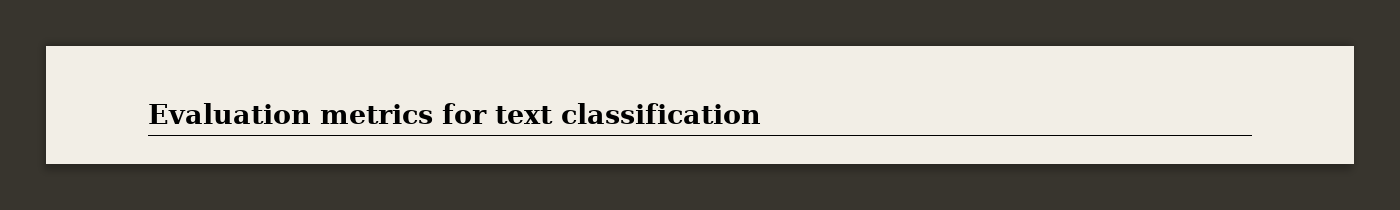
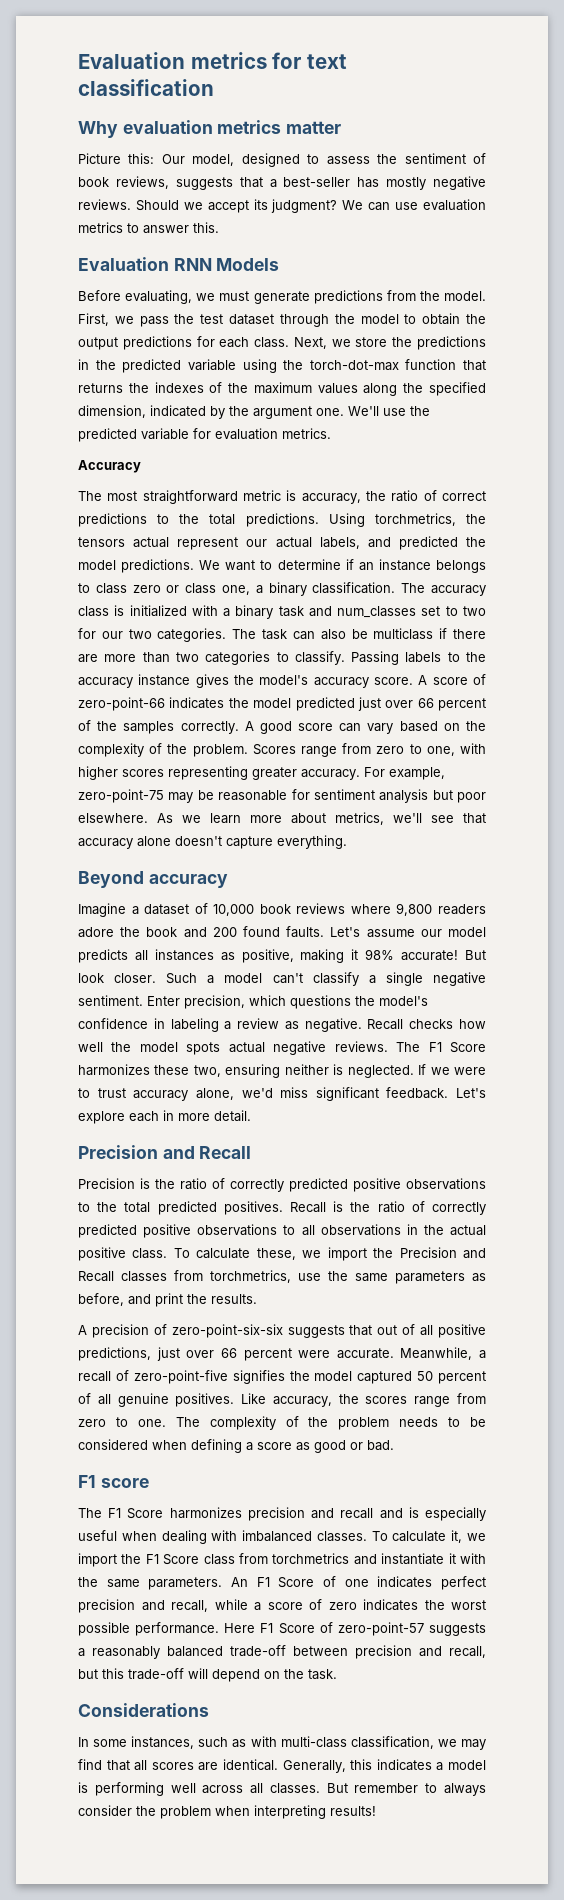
(761, 113) none -> [78,120,342,138] [78,153,487,167] [78,176,486,190] [78,199,487,213] [78,222,219,234] [78,257,280,271] [78,290,486,304] [78,313,486,327] [78,336,486,350] [78,359,486,373] [78,382,486,396] [78,405,430,419] [78,428,331,442] [78,460,141,473] [78,490,486,504] [78,513,486,527] [78,536,486,550] [78,559,486,573] [78,582,487,596] [78,605,486,619] [78,628,486,642] [78,651,487,665] [78,674,486,688] [78,697,486,711] [78,720,487,734] [78,743,486,757] [78,766,445,780] [78,789,486,803] [78,812,486,825] [78,835,347,849] [78,871,228,888] [78,903,486,917] [78,926,486,938] [78,949,487,963] [78,972,486,986] [78,995,428,1009] [78,1018,486,1032] [78,1041,487,1055] [78,1064,487,1078] [78,1087,486,1101] [78,1110,251,1124] [78,1145,252,1159] [78,1178,486,1192] [78,1201,486,1215] [78,1224,486,1238] [78,1247,487,1261] [78,1270,486,1284] [78,1293,257,1307] [78,1324,487,1338] [78,1347,486,1361] [78,1370,486,1384] [78,1393,486,1407] [78,1416,486,1430] [78,1439,394,1453] [78,1475,149,1488] [78,1507,487,1521] [78,1530,486,1544] [78,1553,486,1567] [78,1576,487,1590] [78,1599,486,1613] [78,1622,486,1636] [78,1645,486,1659] [78,1668,337,1682] [78,1703,209,1717] [78,1736,486,1750] [78,1759,487,1773] [78,1782,486,1796] [78,1805,376,1819] // Why evaluation metrics matter // Picture this: Our model, designed to assess the sentiment of book reviews, suggests that a best-seller has mostly negative reviews. Should we accept its judgment? We can use evaluation metrics to answer this. // Evaluation RNN Models // Before evaluating, we must generate predictions from the model. First, we pass the test dataset through the model to obtain the output predictions for each class. Next, we store the predictions in the predicted variable using the torch-dot-max function that returns the indexes of the maximum values along the specified dimension, indicated by the argument one. We'll use the predicted variable for evaluation metrics. // Accuracy // The most straightforward metric is accuracy, the ratio of correct predictions to the total predictions. Using torchmetrics, the tensors actual represent our actual labels, and predicted the model predictions. We want to determine if an instance belongs to class zero or class one, a binary classification. The accuracy class is initialized with a binary task and num_classes set to two for our two categories. The task can also be multiclass if there are more than two categories to classify. Passing labels to the accuracy instance gives the model's accuracy score. A score of zero-point-66 indicates the model predicted just over 66 percent of the samples correctly. A good score can vary based on the complexity of the problem. Scores range from zero to one, with higher scores representing greater accuracy. For example, zero-point-75 may be reasonable for sentiment analysis but poor elsewhere. As we learn more about metrics, we'll see that accuracy alone doesn't capture everything. // Beyond accuracy // Imagine a dataset of 10,000 book reviews where 9,800 readers adore the book and 200 found faults. Let's assume our model predicts all instances as positive, making it 98% accurate! But look closer. Such a model can't classify a single negative sentiment. Enter precision, which questions the model's confidence in labeling a review as negative. Recall checks how well the model spots actual negative reviews. The F1 Score harmonizes these two, ensuring neither is neglected. If we were to trust accuracy alone, we'd miss significant feedback. Let's explore each in more detail. // Precision and Recall // Precision is the ratio of correctly predicted positive observations to the total predicted positives. Recall is the ratio of correctly predicted positive observations to all observations in the actual positive class. To calculate these, we import the Precision and Recall classes from torchmetrics, use the same parameters as before, and print the results. // A precision of zero-point-six-six suggests that out of all positive predictions, just over 66 percent were accurate. Meanwhile, a recall of zero-point-five signifies the model captured 50 percent of all genuine positives. Like accuracy, the scores range from zero to one. The complexity of the problem needs to be considered when defining a score as good or bad. // F1 score // The F1 Score harmonizes precision and recall and is especially useful when dealing with imbalanced classes. To calculate it, we import the F1 Score class from torchmetrics and instantiate it with the same parameters. An F1 Score of one indicates perfect precision and recall, while a score of zero indicates the worst possible performance. Here F1 Score of zero-point-57 suggests a reasonably balanced trade-off between precision and recall, but this trade-off will depend on the task. // Considerations // In some instances, such as with multi-class classification, we may find that all scores are identical. Generally, this indicates a model is performing well across all classes. But remember to always consider the problem when interpreting results!

